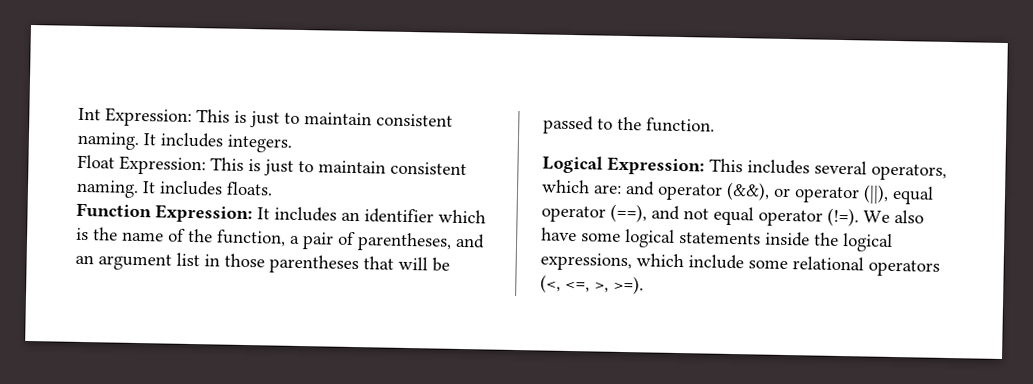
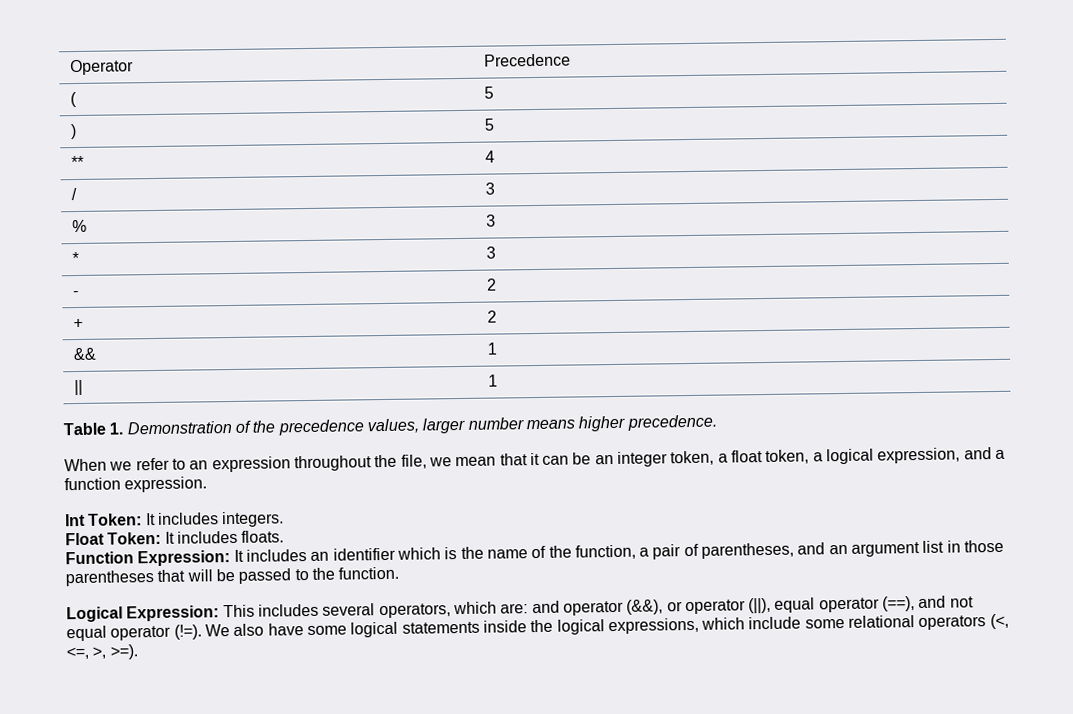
[78,107,453,128] [77,131,293,153] [77,154,467,176] [76,179,139,198] Int Expression: This is just to maintain consistent naming. It includes integers. // Float Expression: This is just to maintain consistent naming. -> [70,59,135,76] [484,53,572,67] [70,91,78,108] [484,86,495,99] [70,123,78,140] [484,118,496,131] [71,155,85,169] [485,150,496,163] [71,187,78,201] [485,182,496,195] [72,219,88,233] [486,214,497,227] [72,251,80,265] [486,246,497,259] [73,290,80,297] [486,278,498,291] [73,318,84,329] [487,310,498,323] [73,347,97,361] [487,342,498,355] [74,379,84,396] [488,374,499,387] [63,414,717,436] [64,447,1006,473] [64,476,208,493] [65,511,285,528] [65,531,162,546] Operator | Precedence // ( | 5 // ) | 5 // ** | 4 // / | 3 // % | 3 // * | 3 // - | 2 // + | 2 // && | 1 // || | 1 // Table 1. Demonstration of the precedence values, larger number means higher precedence. // When we refer to an expression throughout the file, we mean that it can be an integer token, a float token, a logical expression, and a function expression. // Int Token: It includes integers. // Float Token:

